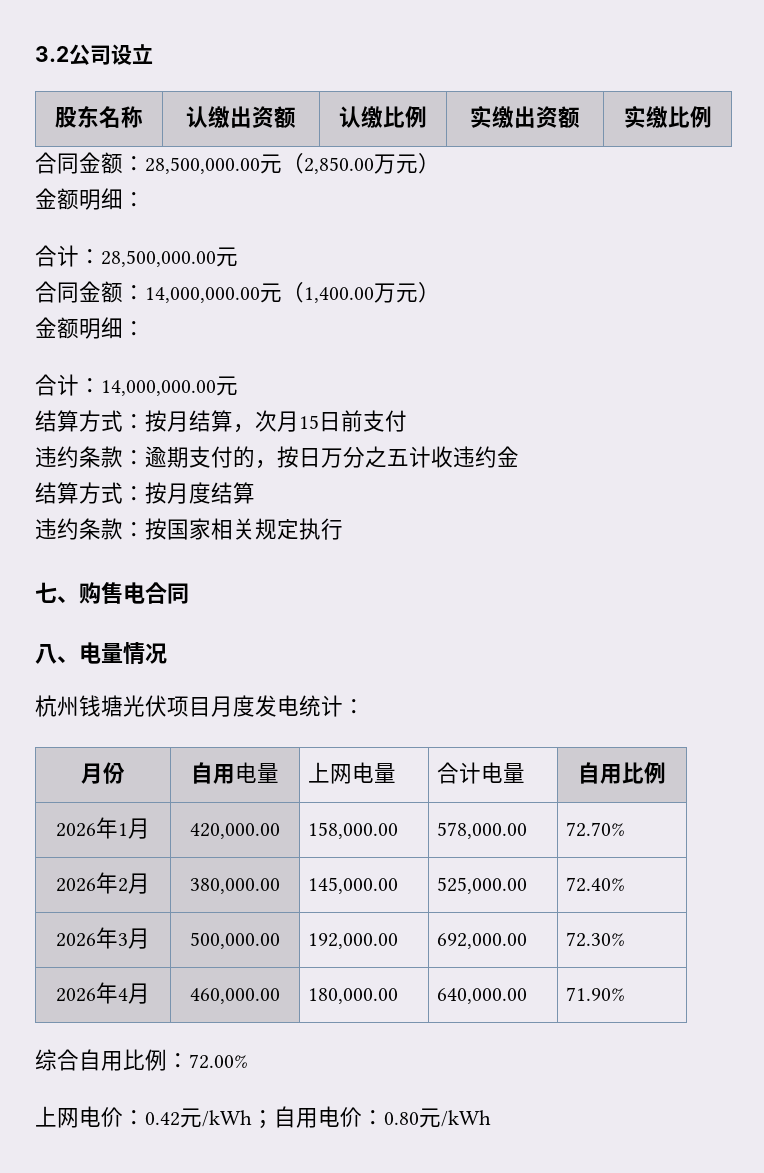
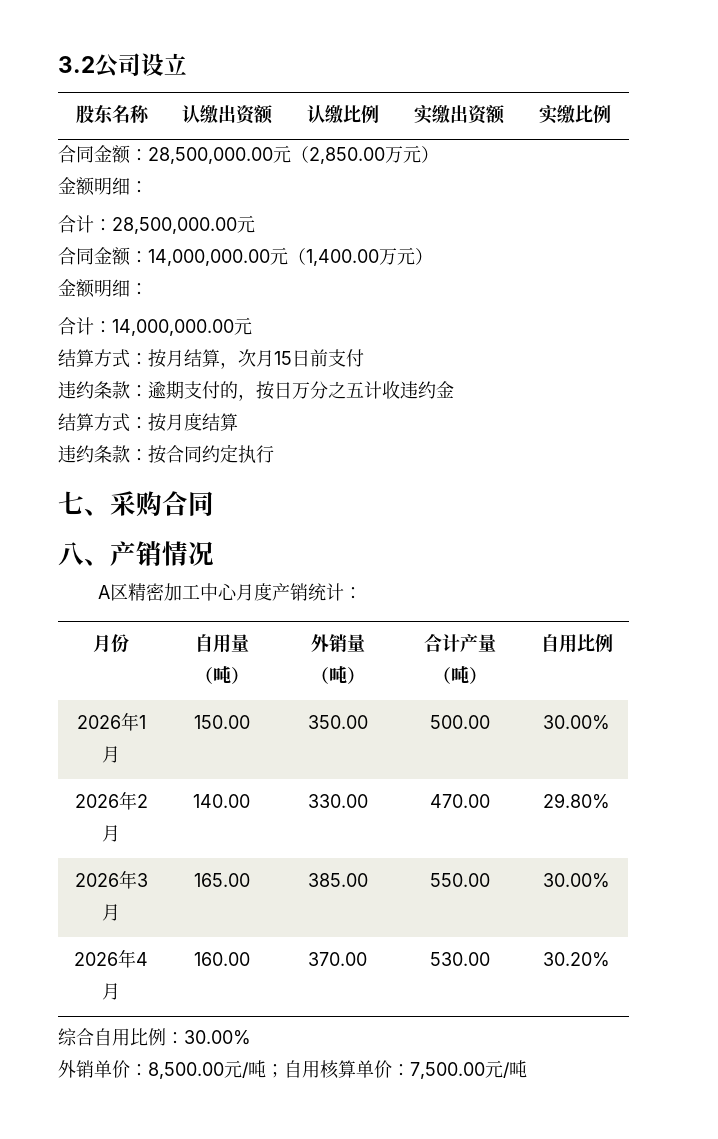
[167,518,277,540] 国家相关规 -> [166,445,220,463] 合同约
[79,582,145,604] 购售电 -> [110,491,162,517] 采购
[79,642,123,664] 电量 -> [110,541,162,566] 产销
[35,695,299,717] 杭州钱塘光伏项目月度发电 -> [97,583,308,601] A区精密加工中心月度产销
[235,762,279,783] [307,762,396,784] [436,762,525,784] 电量 | 上网电量 | 合计电量 -> [230,634,249,652] [194,666,249,684] [310,634,365,652] [310,666,365,684] [424,634,496,652] [433,666,487,684] 量（吨） | 外销量（吨） | 合计产量（吨）
[190,823,280,839] [307,822,398,839] [436,822,527,839] [565,822,625,837] 420,000.00 | 158,000.00 | 578,000.00 | 72.70% -> [193,715,250,729] [307,715,368,729] [430,715,490,729] [543,715,610,730] 150.00 | 350.00 | 500.00 | 30.00%
[190,878,280,894] [307,877,398,894] [436,877,527,894] [565,877,625,892] 380,000.00 | 145,000.00 | 525,000.00 | 72.40% -> [193,794,250,808] [307,794,368,808] [430,794,490,808] [543,793,610,809] 140.00 | 330.00 | 470.00 | 29.80%
[190,932,280,949] [307,933,398,949] [436,933,527,949] [565,932,625,947] 500,000.00 | 192,000.00 | 692,000.00 | 72.30% -> [193,873,250,887] [307,873,368,887] [430,873,490,887] [543,873,610,888] 165.00 | 385.00 | 550.00 | 30.00%
[190,988,280,1004] [307,988,398,1004] [436,988,527,1004] [565,987,625,1001] 460,000.00 | 180,000.00 | 640,000.00 | 71.90% -> [193,952,250,966] [308,952,367,966] [430,952,490,966] [543,952,610,967] 160.00 | 370.00 | 530.00 | 30.20%
[189,1054,248,1069] [35,1106,491,1129] 72.00% // 上网电价：0.42元/kWh；自用电价：0.80元/kWh -> [184,1030,251,1045] [58,1060,527,1079] 30.00% // 外销单价：8,500.00元/吨；自用核算单价：7,500.00元/吨

